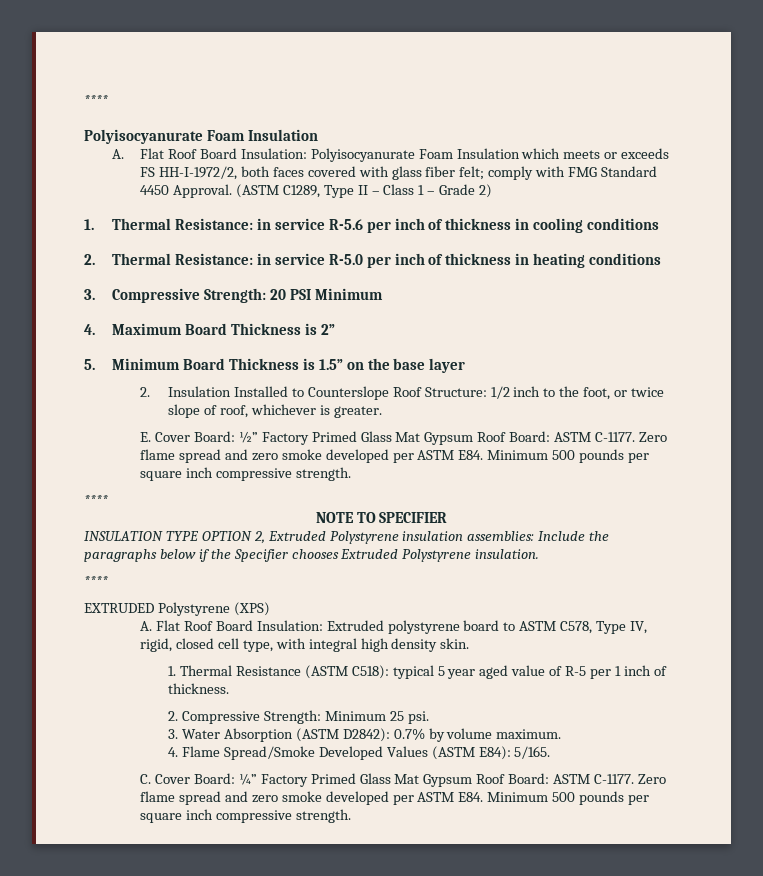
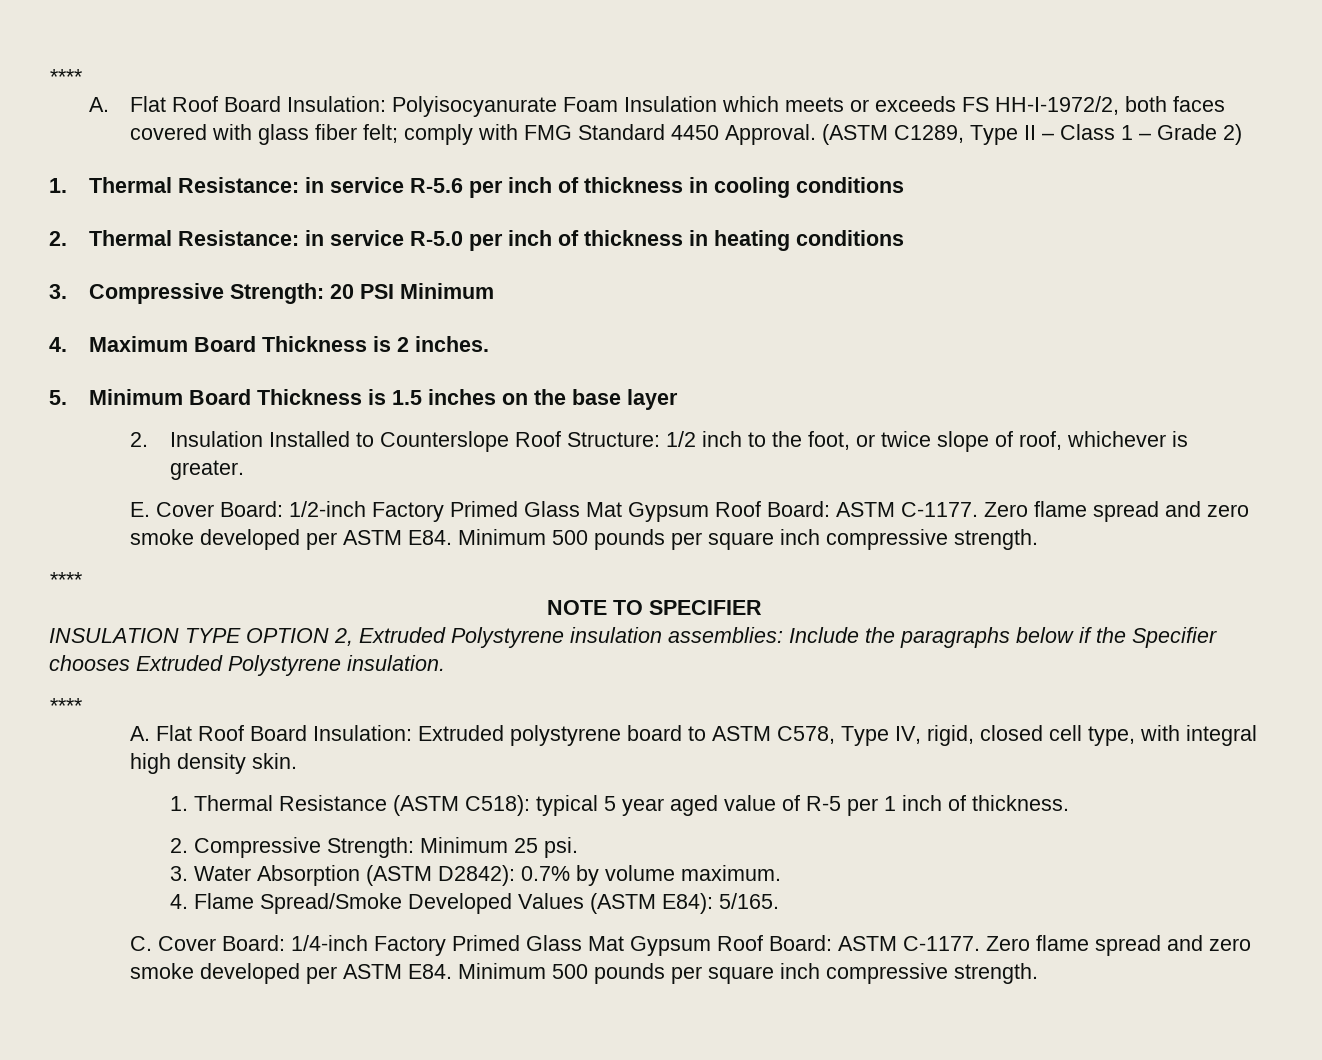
[84,95,108,105] [84,129,319,144] **** // Polyisocyanurate Foam Insulation -> [49,69,82,84] ****
[320,324,335,335] 2” -> [397,336,490,352] 2 inches.
[318,359,343,370] 1.5” -> [392,389,497,405] 1.5 inches
[238,431,258,443] ½” -> [288,501,366,517] 1/2-inch
[84,602,270,616] // EXTRUDED Polystyrene (XPS) -> (82, 705) none
[238,773,257,785] ¼” -> [290,935,368,951] 1/4-inch

